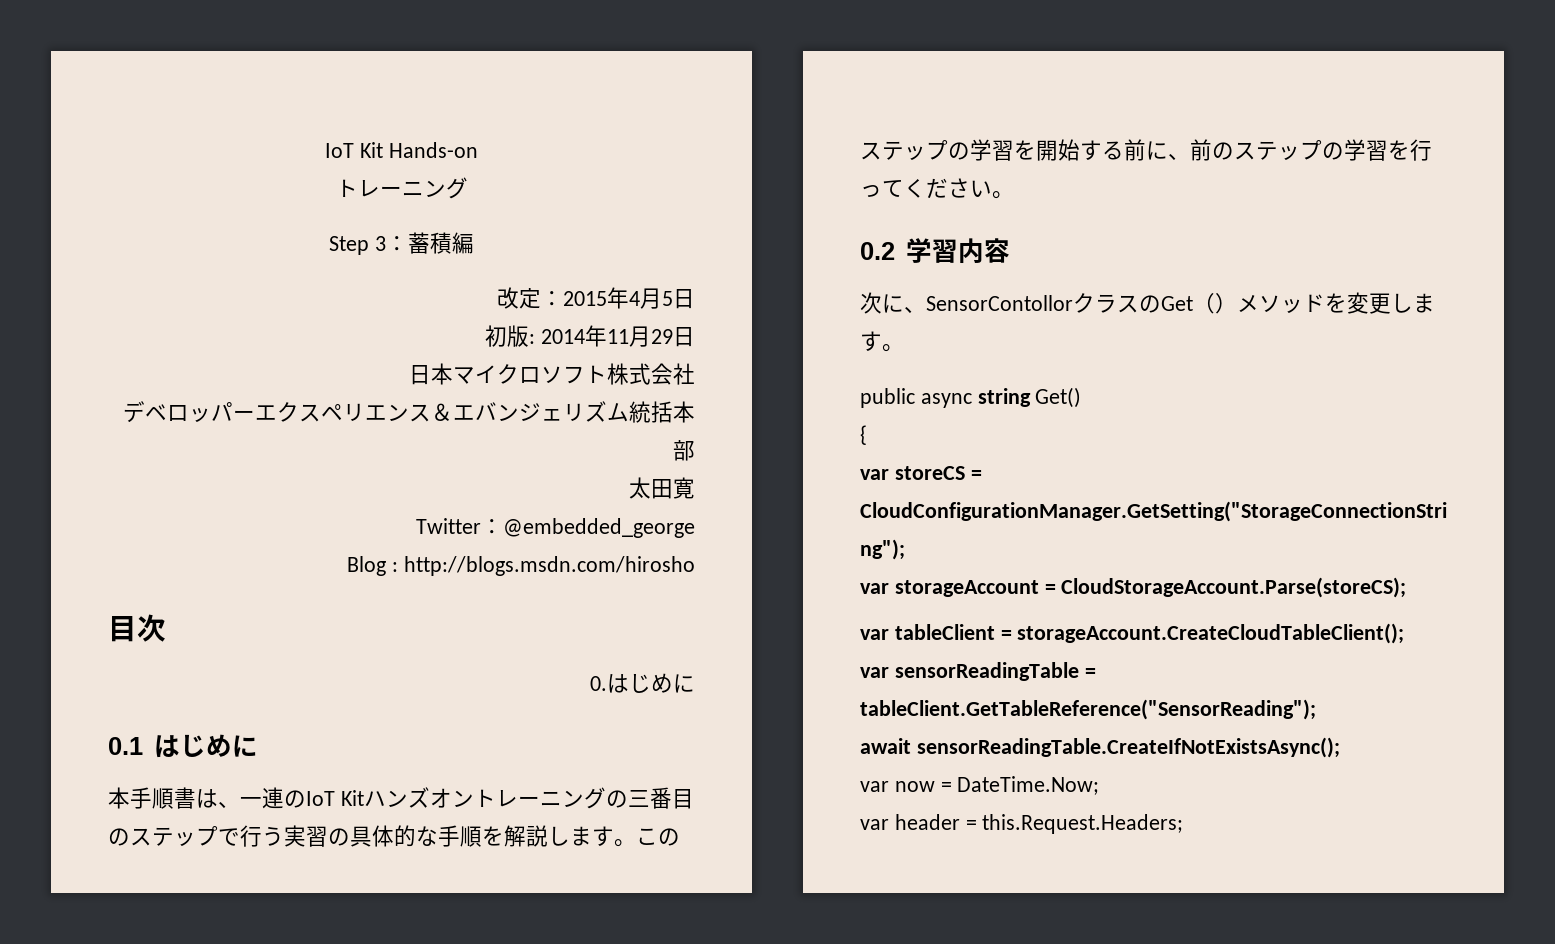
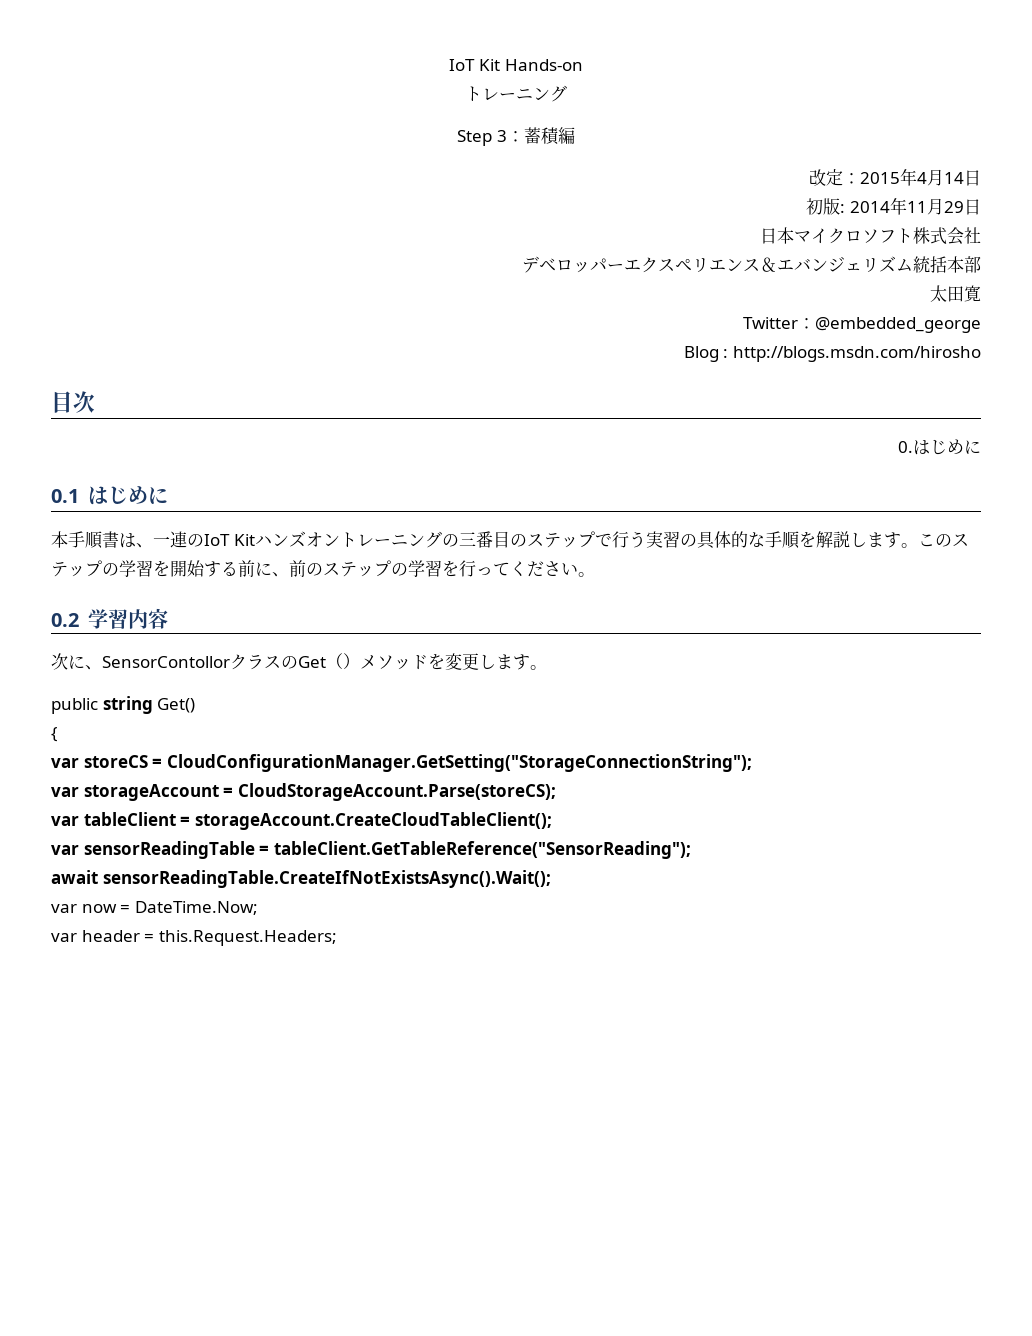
[662,291,673,306] 5 -> [944,172,964,184] 14
[920,393,972,408] async -> (98, 706) none
[916,737,1340,758] sensorReadingTable.CreateIfNotExistsAsync(); -> [102,870,551,888] sensorReadingTable.CreateIfNotExistsAsync().Wait();

